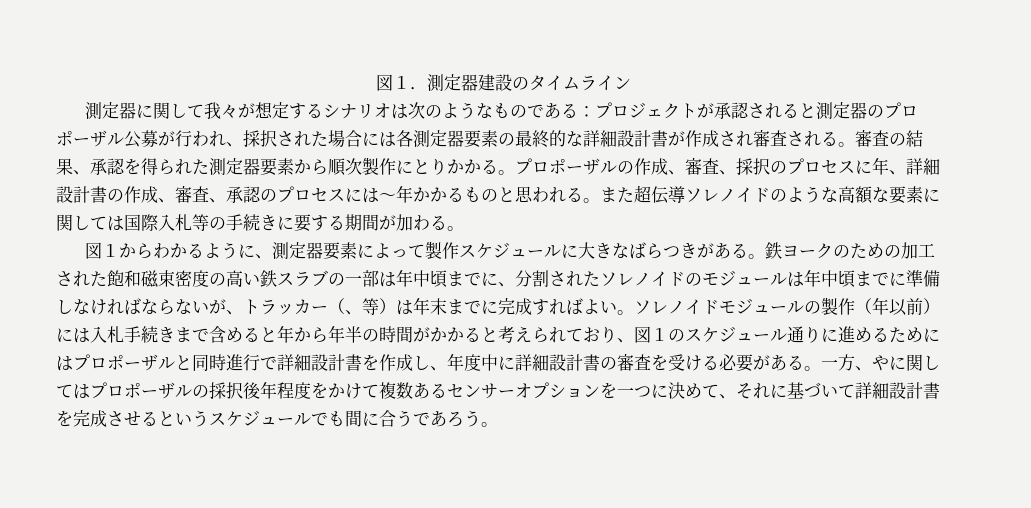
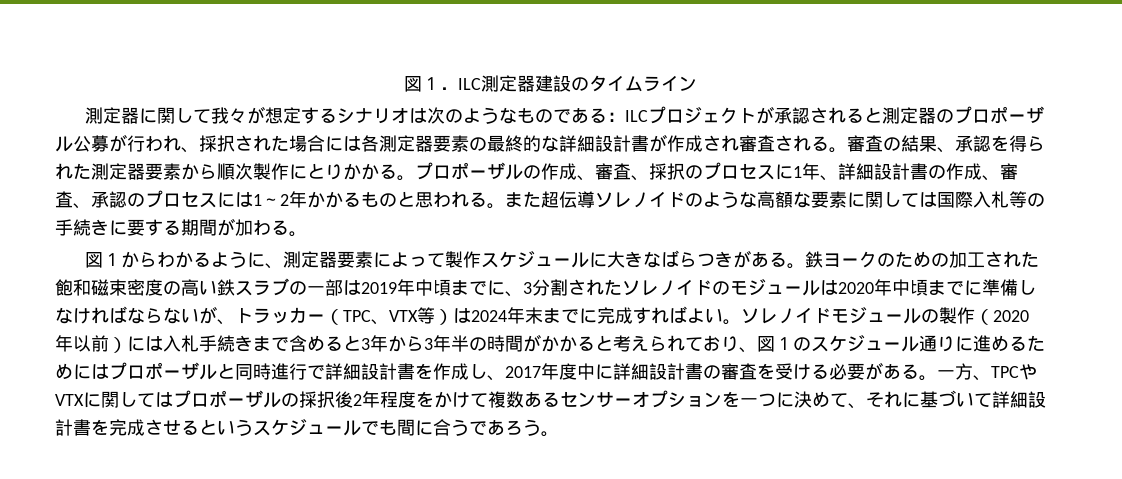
(427, 88) none -> [458,78,481,90] ILC
(595, 111) none -> [624,110,648,122] ILC
(872, 167) none -> [793,166,802,178] 1
[379,193,396,201] ～ -> [253,194,289,206] 1～2
(396, 279) none -> [361,282,397,294] 2019
(515, 284) none -> [523,282,532,294] 3
(804, 279) none -> [838,282,874,294] 2020
[345,298,413,315] 、等）は -> [343,307,507,325] TPC、VTX等）は2024
(872, 306) none -> [993,310,1029,322] 2020
[277,325,328,343] 年から -> [361,335,433,352] 3年から3
(447, 368) none -> [505,366,541,378] 2017
[872,355,889,371] や -> [991,364,1037,380] [55,394,84,406] TPCやVTX
(261, 390) none -> [353,394,362,406] 2

